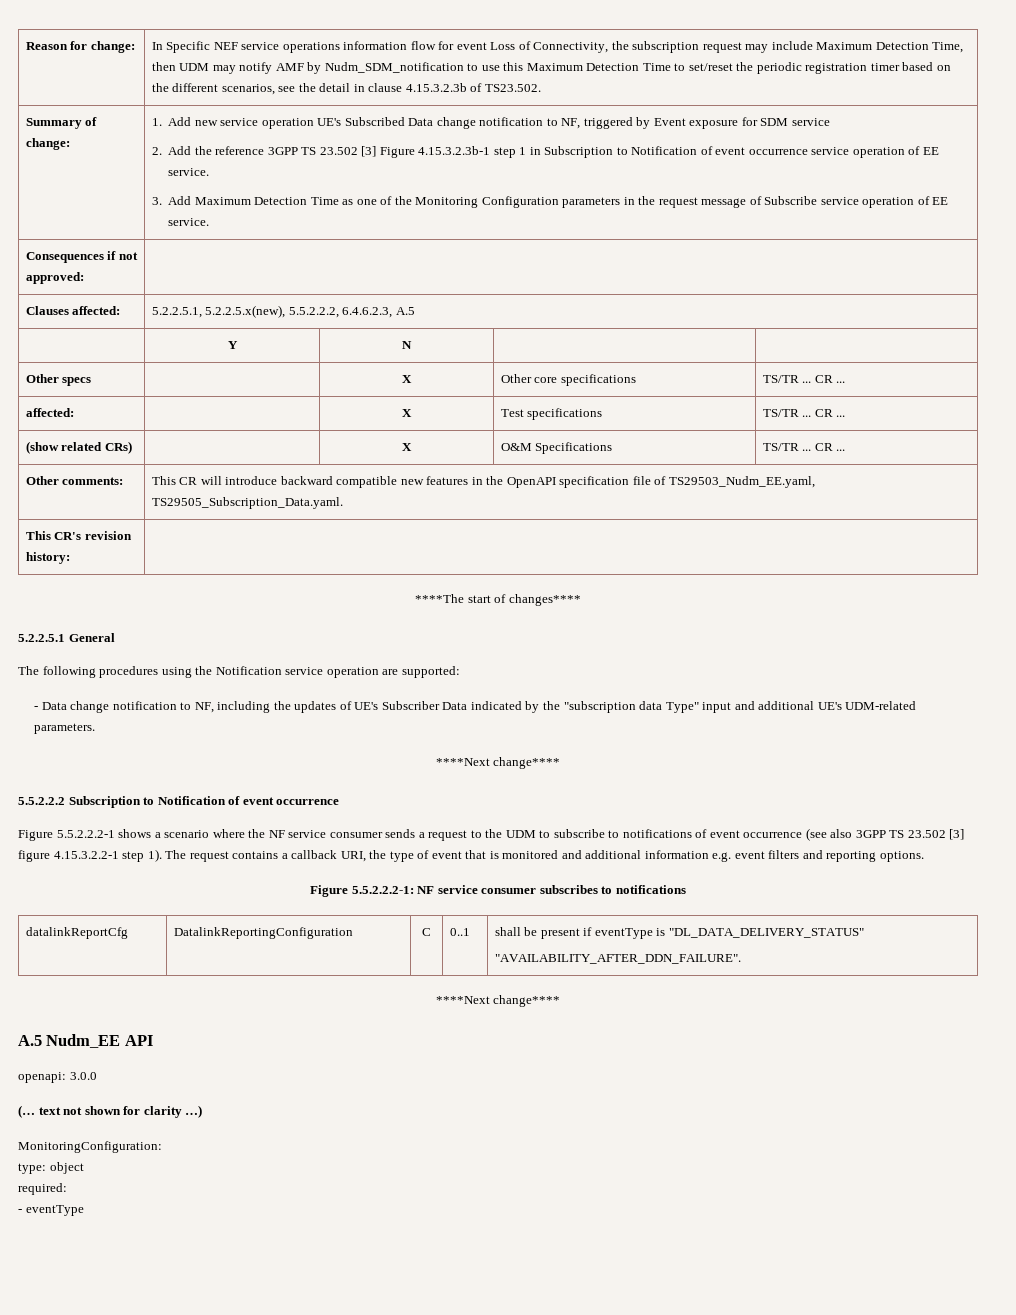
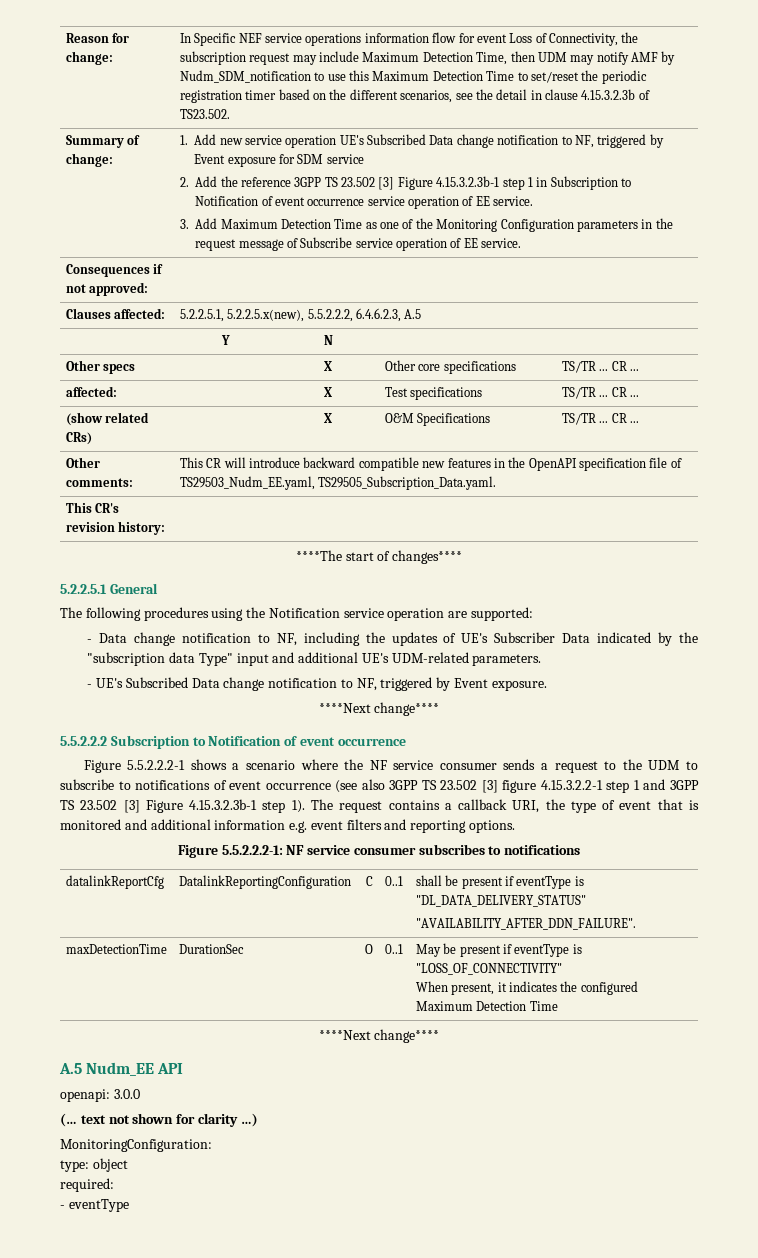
(96, 728) none -> [87,677,547,691] // - UE's Subscribed Data change notification to NF, triggered by Event exposure.
(145, 856) none -> [633,779,699,790] [60,799,286,813] 1 and 3GPP TS 23.502 [3] Figure 4.15.3.2.3b-1 step
(741, 959) none -> [65,944,167,954] [178,944,244,954] [365,944,373,954] [384,944,403,954] [415,943,582,957] [415,963,562,975] [415,981,638,995] [415,1001,558,1011] // maxDetectionTime | DurationSec | O | 0..1 | May be present if eventType is "LOSS_OF_CONNECTIVITY" // When present, it indicates the configured Maximum Detection Time

